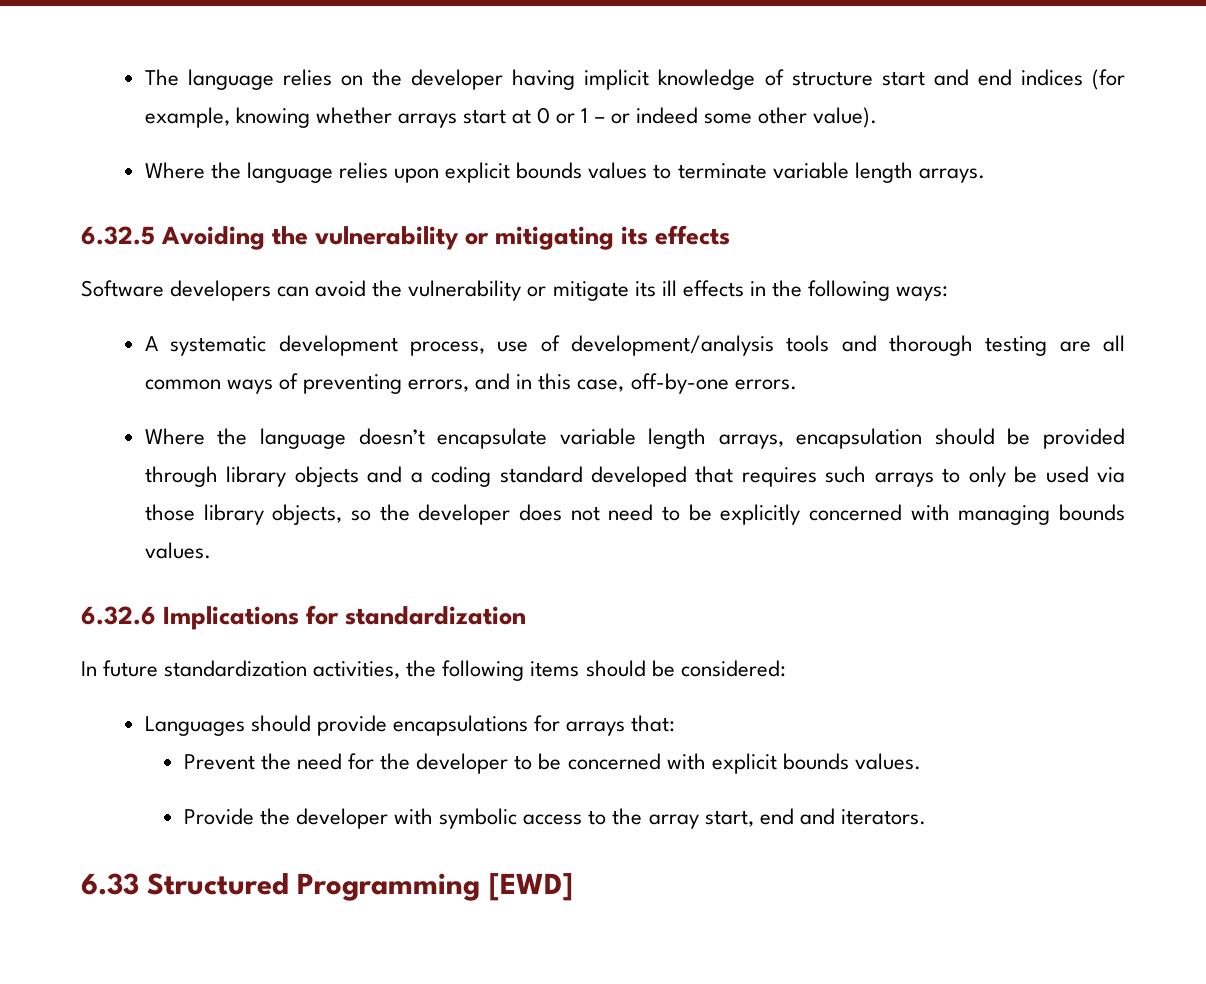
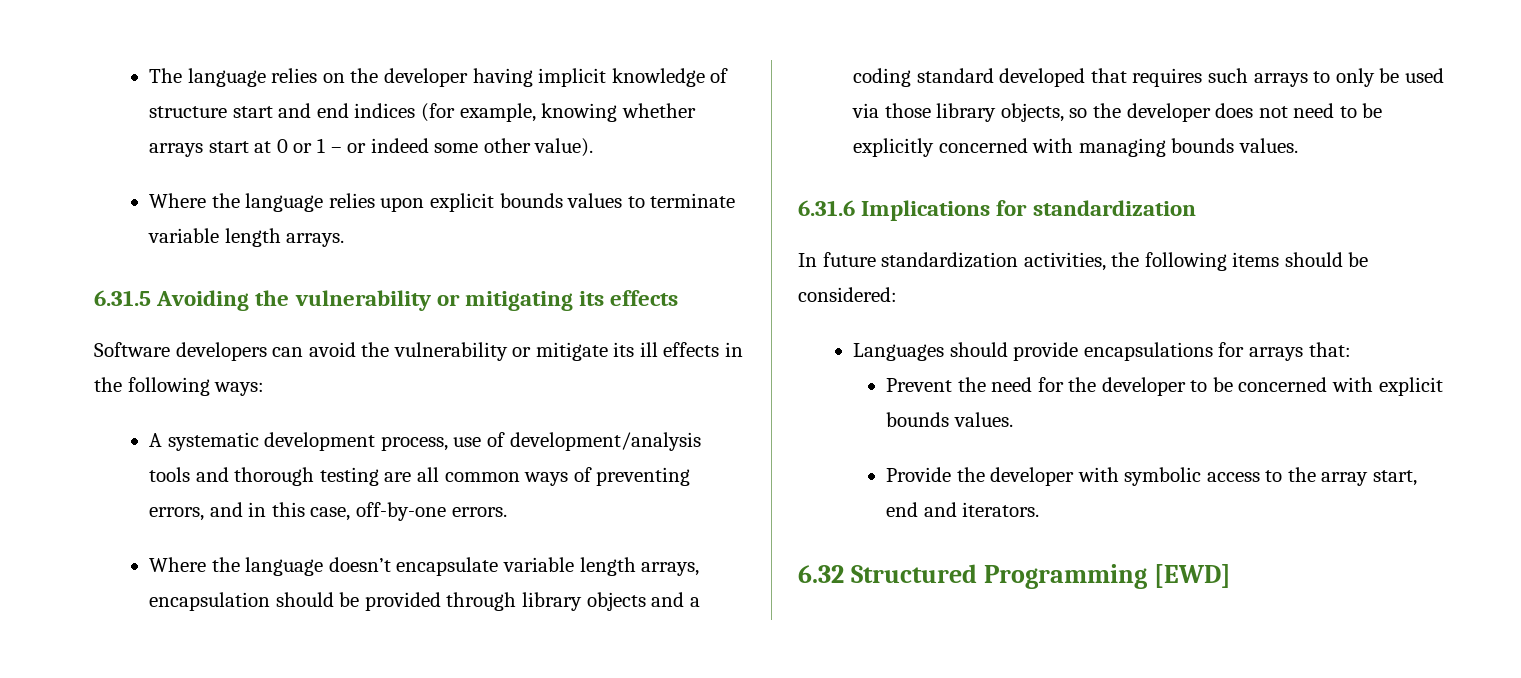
[81,226,155,245] 6.32.5 -> [94,290,151,306] 6.31.5
[81,606,156,625] 6.32.6 -> [798,200,855,216] 6.31.6
[81,873,139,895] 6.33 -> [798,565,844,583] 6.32

